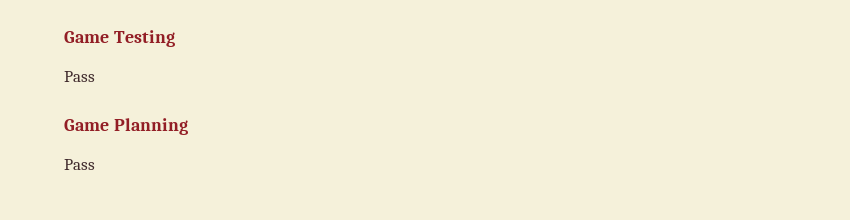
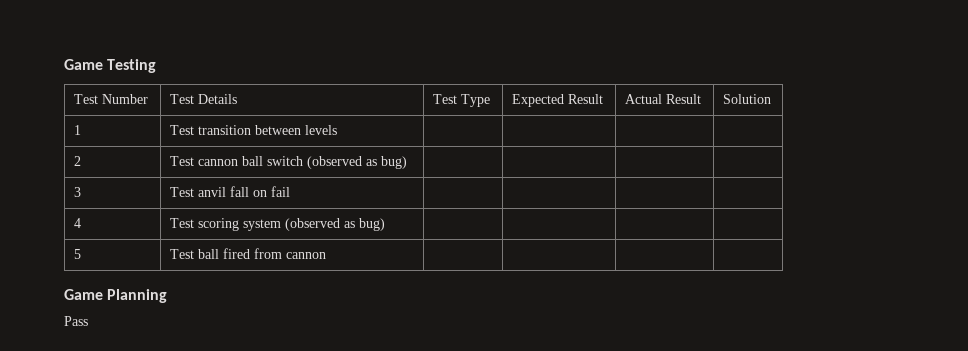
[64,71,95,82] // Pass -> [74,94,149,104] [170,94,238,104] [433,94,491,107] [512,94,604,107] [625,94,702,104] [723,94,772,104] [74,125,82,135] [170,125,338,135] [74,156,82,166] [170,156,408,169] [74,187,82,197] [170,186,291,197] [74,218,82,228] [170,218,386,231] [74,249,82,259] [170,248,327,259] // Test Number | Test Details | Test Type | Expected Result | Actual Result | Solution // 1 | Test transition between levels | | | | // 2 | Test cannon ball switch (observed as bug) | | | | // 3 | Test anvil fall on fail | | | | // 4 | Test scoring system (observed as bug) | | | | // 5 | Test ball fired from cannon | | | |

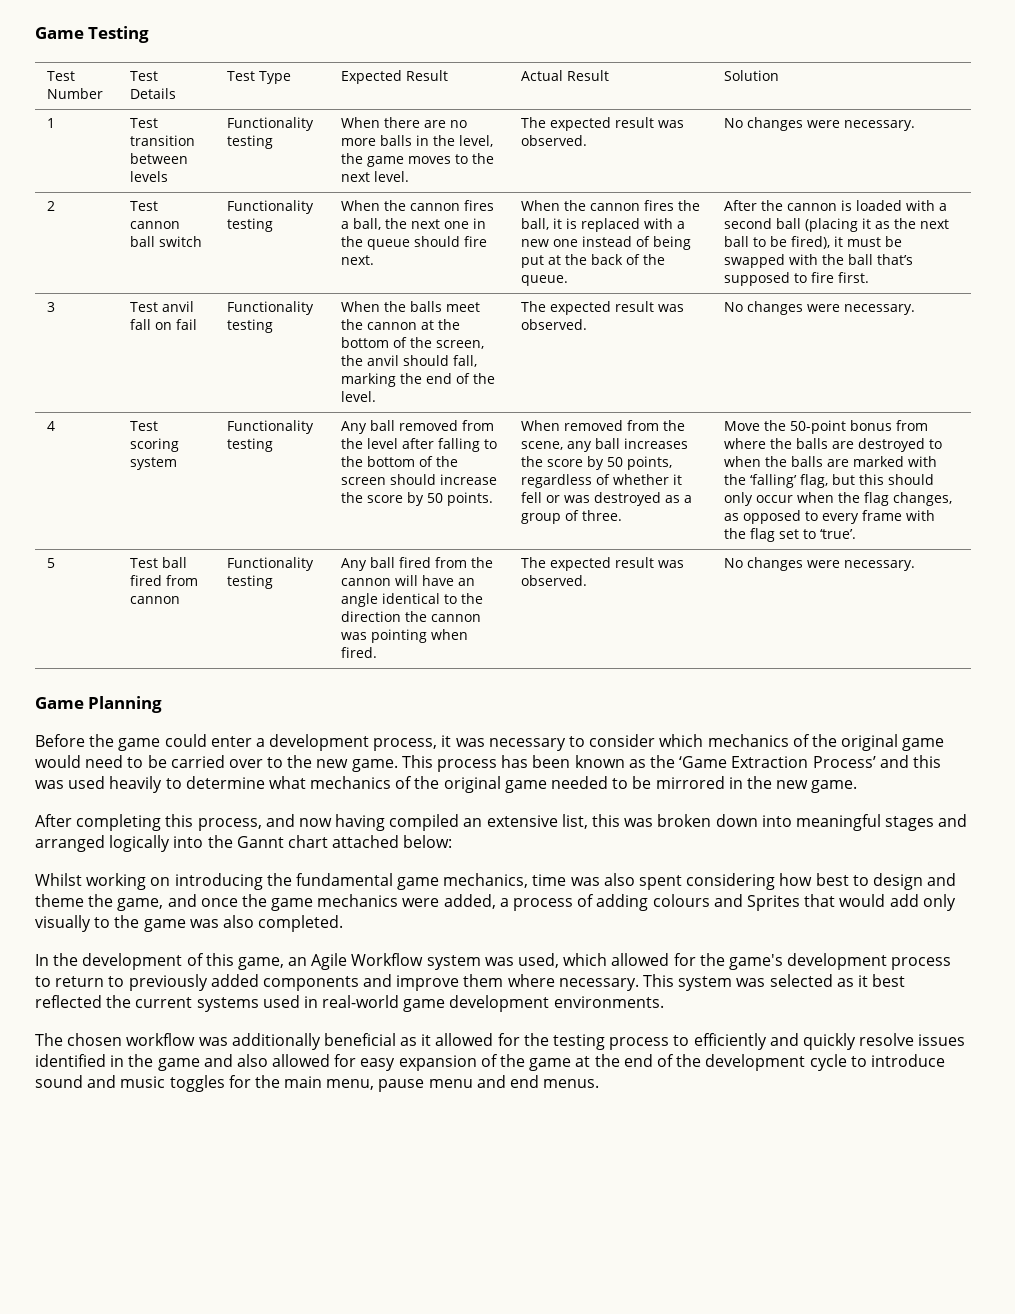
(338, 130) | | | -> [227,117,315,131] [227,135,274,149] [341,117,468,128] [341,135,494,147] [341,153,495,167] [341,171,410,182] [521,117,685,131] [521,135,588,146] [724,117,916,131] Functionality testing | When there are no more balls in the level, the game moves to the next level. | The expected result was observed. | No changes were necessary.
[307,156,408,169] (observed as bug) | | | | -> [227,200,315,214] [227,218,274,232] [341,200,495,211] [341,218,487,230] [341,236,488,250] [341,255,375,265] [521,200,701,211] [521,218,686,232] [521,236,692,250] [521,254,666,268] [521,275,569,286] [724,200,948,211] [724,218,950,232] [724,236,903,249] [724,254,914,268] [724,272,870,286] | Functionality testing | When the cannon fires a ball, the next one in the queue should fire next. | When the cannon fires the ball, it is replaced with a new one instead of being put at the back of the queue. | After the cannon is loaded with a second ball (placing it as the next ball to be fired), it must be swapped with the ball that’s supposed to fire first.
[74,218,82,228] [170,218,386,231] | | | // 4 | Test scoring system (observed as bug) | | | | -> [227,301,315,315] [227,319,274,333] [341,301,481,312] [341,319,461,330] [341,337,485,349] [341,355,478,367] [341,373,496,387] [341,391,377,402] [521,301,685,315] [521,319,588,330] [724,301,916,315] [47,421,56,431] [130,421,159,431] [130,438,180,452] [130,457,178,470] [227,420,315,434] [227,438,274,452] [341,420,495,434] [341,438,498,452] [341,456,459,467] [341,474,498,485] [341,492,494,506] [521,420,686,431] [521,438,689,452] [521,456,673,470] [521,474,683,488] [521,492,693,506] [521,510,623,524] [724,420,929,434] [724,438,943,452] [724,456,938,467] [724,474,935,488] [724,492,953,506] [724,510,936,524] [724,528,857,542] Functionality testing | When the balls meet the cannon at the bottom of the screen, the anvil should fall, marking the end of the level. | The expected result was observed. | No changes were necessary. // 4 | Test scoring system | Functionality testing | Any ball removed from the level after falling to the bottom of the screen should increase the score by 50 points. | When removed from the scene, any ball increases the score by 50 points, regardless of whether it fell or was destroyed as a group of three. | Move the 50-point bonus from where the balls are destroyed to when the balls are marked with the ‘falling’ flag, but this should only occur when the flag changes, as opposed to every frame with the flag set to ‘true’.
[64,289,168,303] [64,316,88,326] | | | // Game Planning // Pass -> [227,557,315,571] [227,575,274,589] [341,557,494,571] [341,575,476,586] [341,593,484,607] [341,611,482,622] [341,629,469,643] [341,647,378,658] [521,557,685,571] [521,575,588,586] [724,557,916,571] [35,696,163,713] [35,734,945,751] [35,755,941,772] [35,776,858,793] [35,814,968,831] [35,835,453,852] [35,873,957,890] [35,894,956,911] [35,915,344,932] [35,953,952,970] [35,974,906,991] [35,995,664,1012] [35,1033,966,1050] [35,1054,945,1071] [35,1075,600,1092] Functionality testing | Any ball fired from the cannon will have an angle identical to the direction the cannon was pointing when fired. | The expected result was observed. | No changes were necessary. // Game Planning // Before the game could enter a development process, it was necessary to consider which mechanics of the original game would need to be carried over to the new game. This process has been known as the ‘Game Extraction Process’ and this was used heavily to determine what mechanics of the original game needed to be mirrored in the new game. // After completing this process, and now having compiled an extensive list, this was broken down into meaningful stages and arranged logically into the Gannt chart attached below: // Whilst working on introducing the fundamental game mechanics, time was also spent considering how best to design and theme the game, and once the game mechanics were added, a process of adding colours and Sprites that would add only visually to the game was also completed. // In the development of this game, an Agile Workflow system was used, which allowed for the game's development process to return to previously added components and improve them where necessary. This system was selected as it best reflected the current systems used in real-world game development environments. // The chosen workflow was additionally beneficial as it allowed for the testing process to efficiently and quickly resolve issues identified in the game and also allowed for easy expansion of the game at the end of the development cycle to introduce sound and music toggles for the main menu, pause menu and end menus.

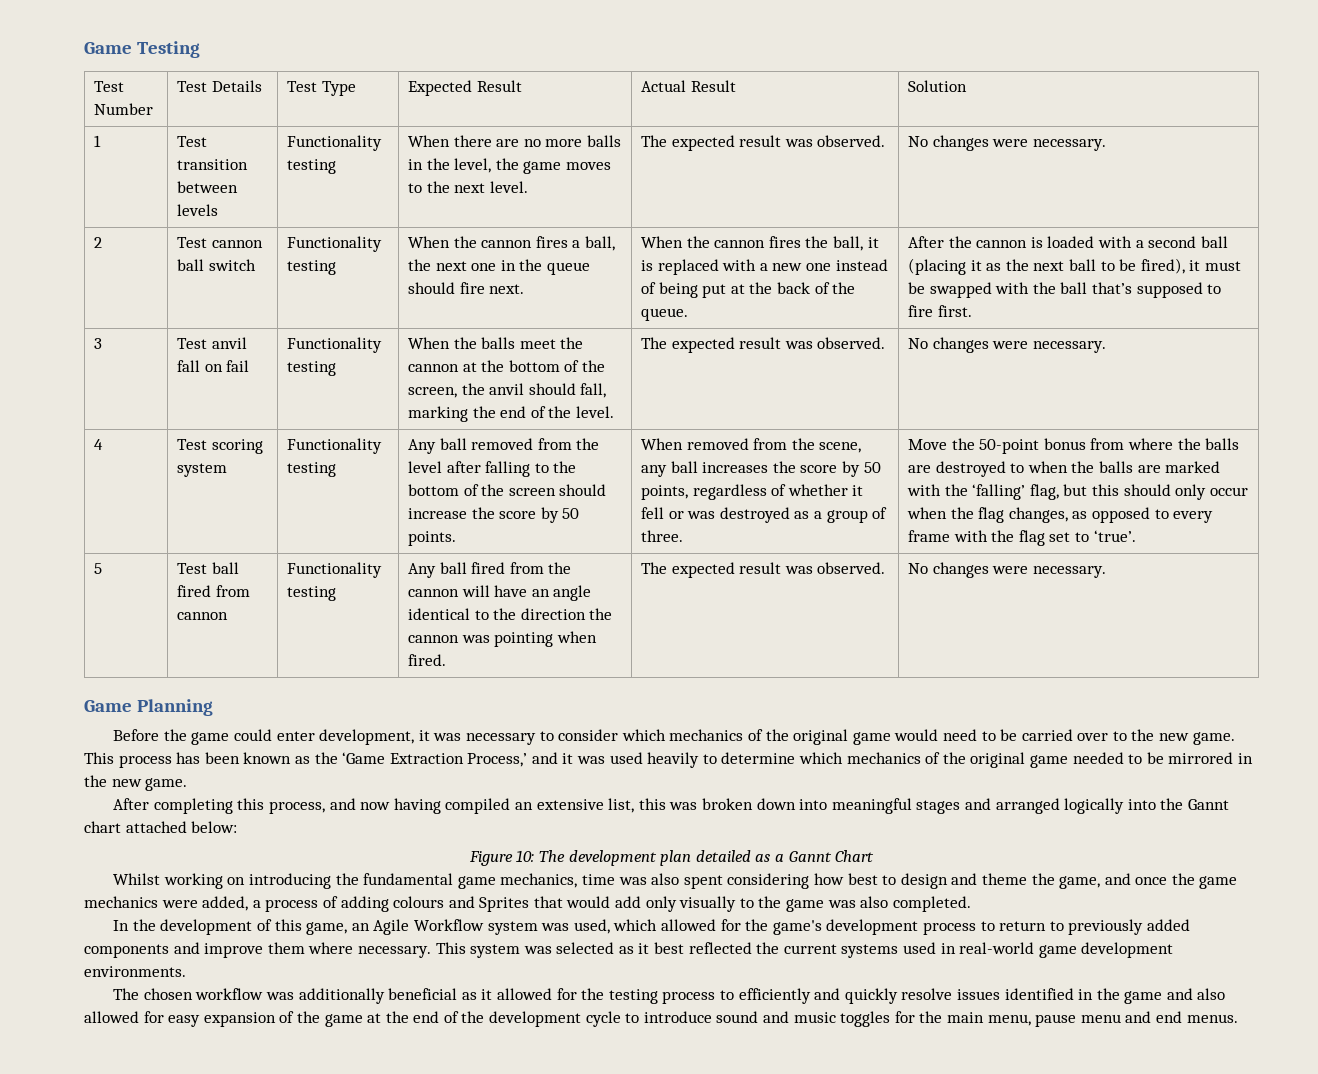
[255,734,438,751] a development process, -> [319,729,415,745] development,
[812,755,941,768] Process’ and this -> [467,752,574,767] Process,’ and it
[268,776,306,789] what -> [799,752,844,764] which
(453, 841) none -> [468,850,875,866] // Figure 10: The development plan detailed as a Gannt Chart

